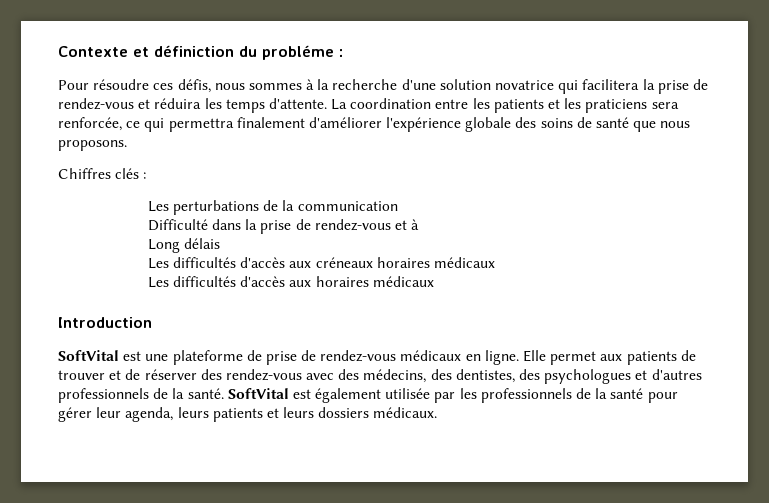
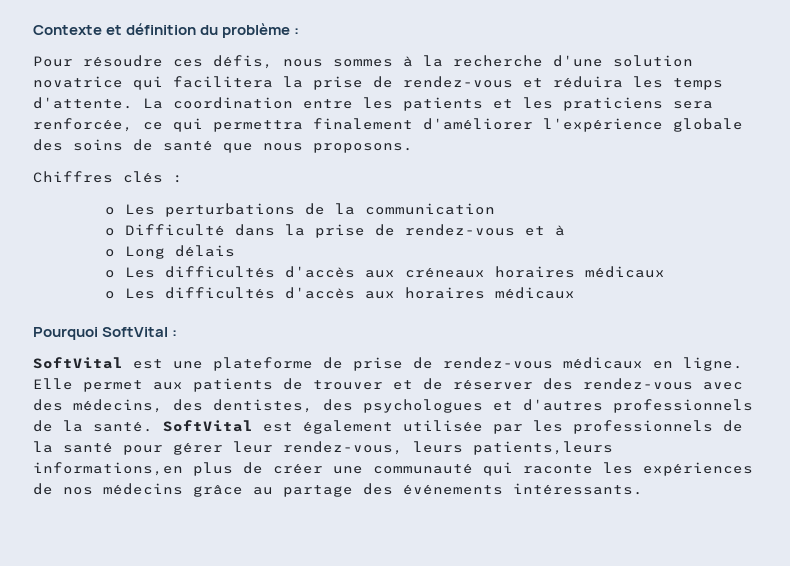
[154,45,334,60] définiction du probléme -> [126,23,291,38] définition du problème
(147, 175) none -> [104,207,115,215] o
(398, 206) none -> [104,228,115,236] o
(420, 224) none -> [104,249,115,257] o
(220, 243) none -> [104,270,115,278] o
(495, 262) none -> [104,291,115,299] o
[58,317,152,328] Introduction -> [33,327,178,340] Pourquoi SoftVital :
[125,407,438,422] agenda, leurs patients et leurs dossiers médicaux. -> [283,441,613,455] [33,462,753,476] [33,483,643,497] rendez-vous, leurs patients,leurs informations,en plus de créer une communauté qui raconte les expériences de nos médecins grâce au partage des événements intéressants.

